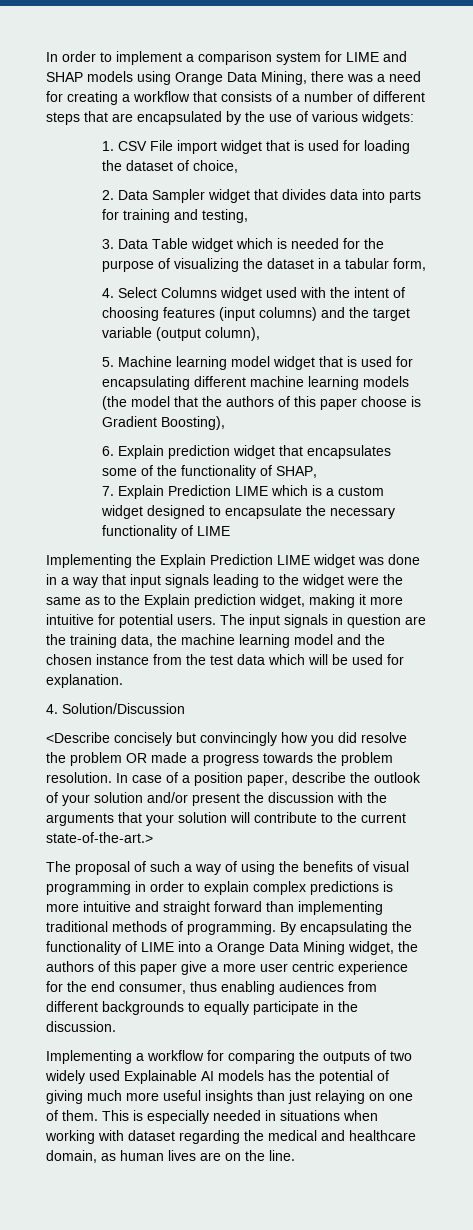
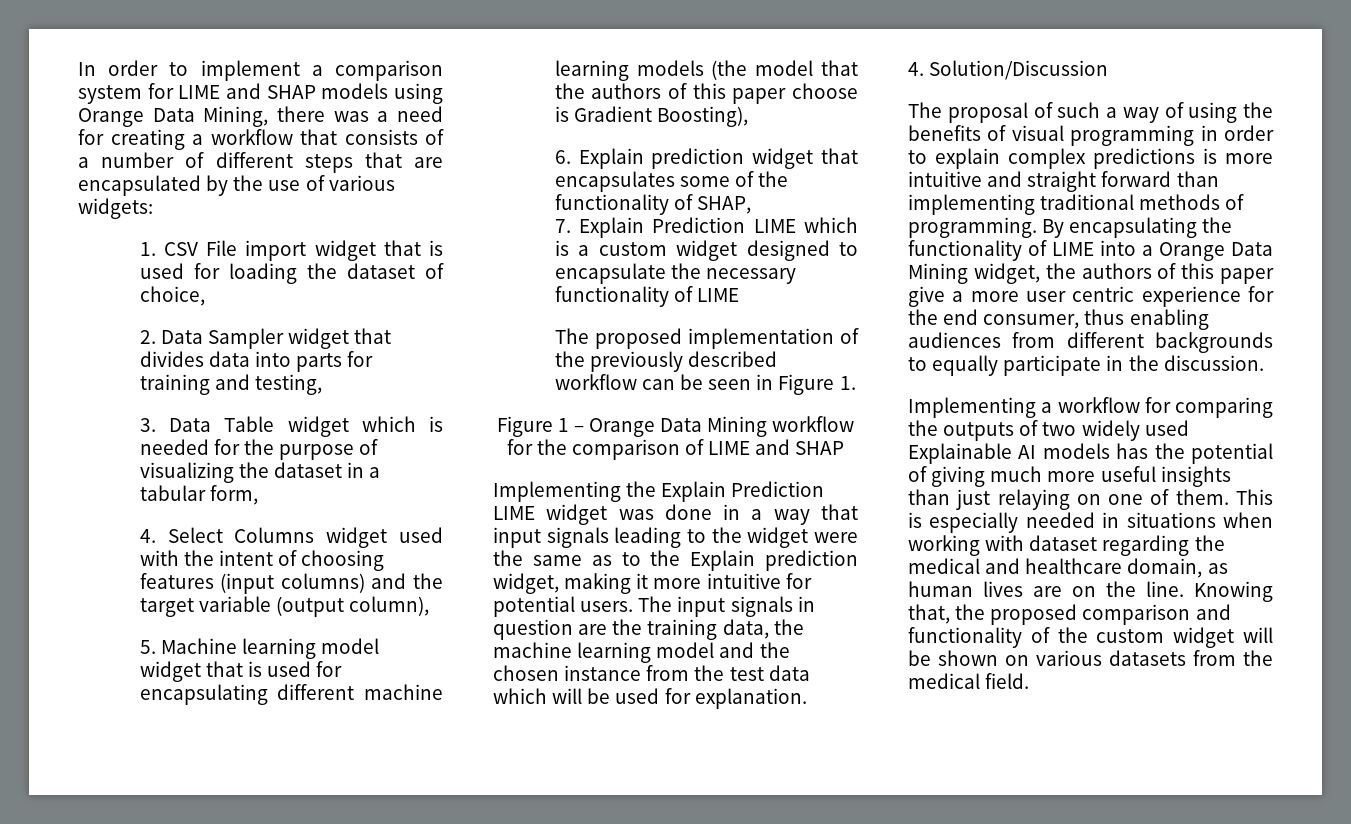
(230, 531) none -> [554,328,859,349] [554,351,778,372] [554,374,856,395] [496,416,855,437] [506,439,845,460] // The proposed implementation of the previously described workflow can be seen in Figure 1. // Figure 1 – Orange Data Mining workflow for the comparison of LIME and SHAP
[46,732,407,746] [46,752,393,766] [46,772,421,786] [46,792,387,806] [46,812,406,826] [46,832,153,843] // <Describe concisely but convincingly how you did resolve the problem OR made a progress towards the problem resolution. In case of a position paper, describe the outlook of your solution and/or present the discussion with the arguments that your solution will contribute to the current state-of-the-art.> -> (1109, 70) none
(295, 1155) none -> [1194,581,1273,602] [908,604,1231,625] [908,627,1273,648] [908,650,1273,666] [908,673,1030,689] Knowing that, the proposed comparison and functionality of the custom widget will be shown on various datasets from the medical field.

